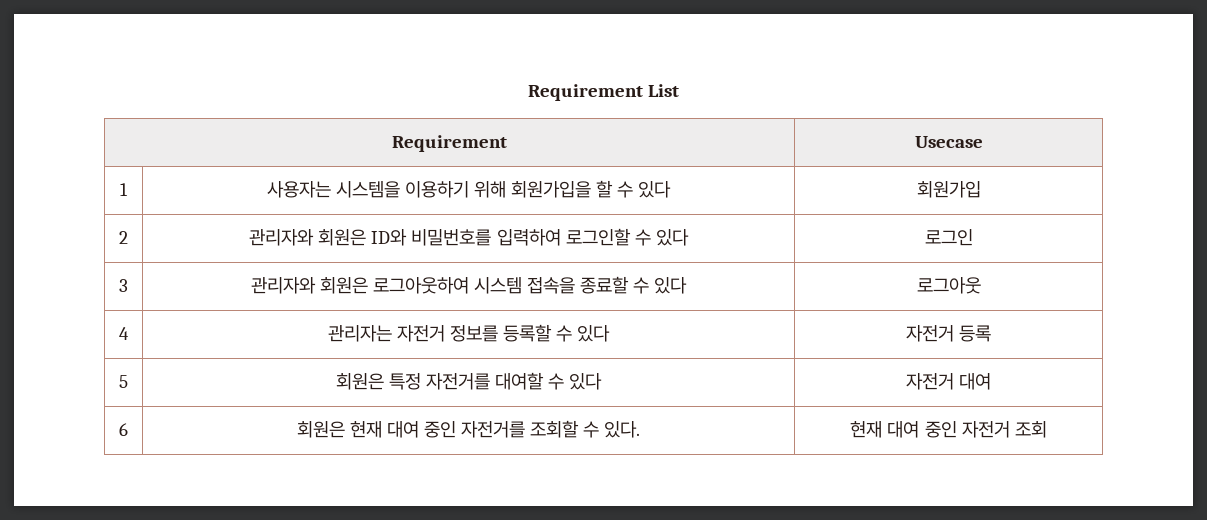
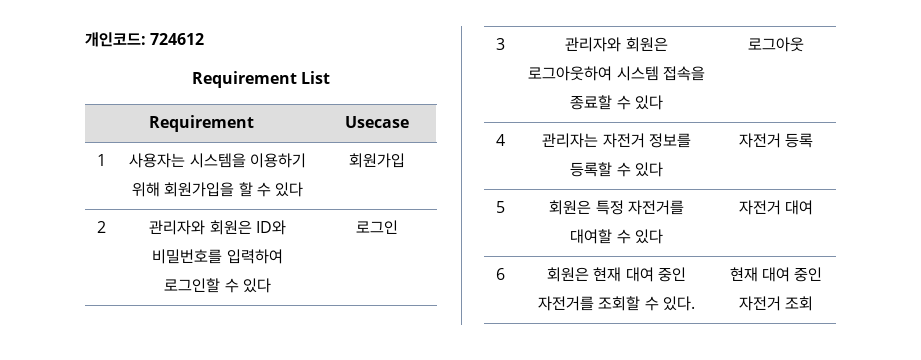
(527, 92) none -> [85,32,205,47] 개인코드: 724612 //

